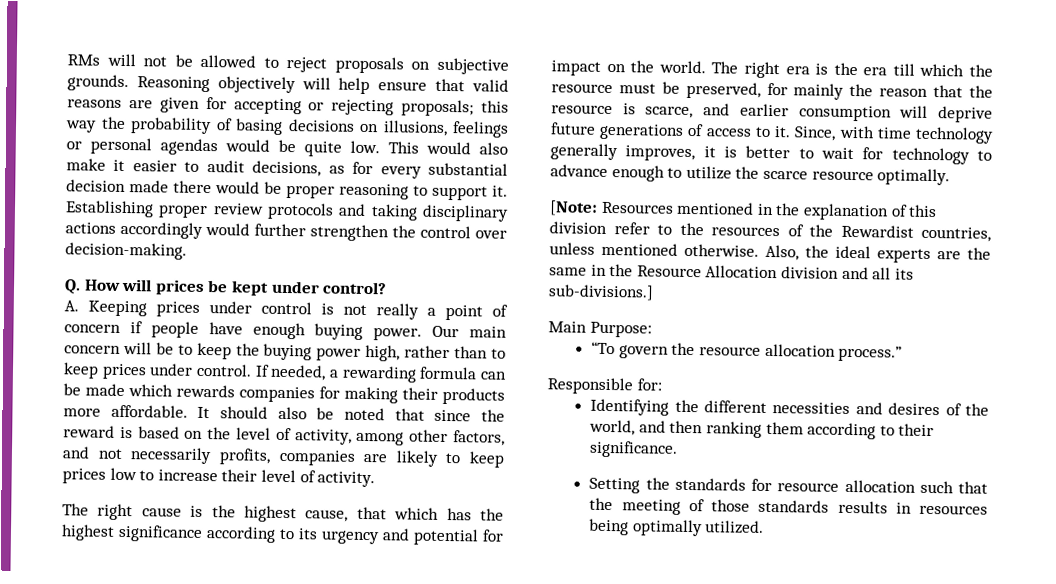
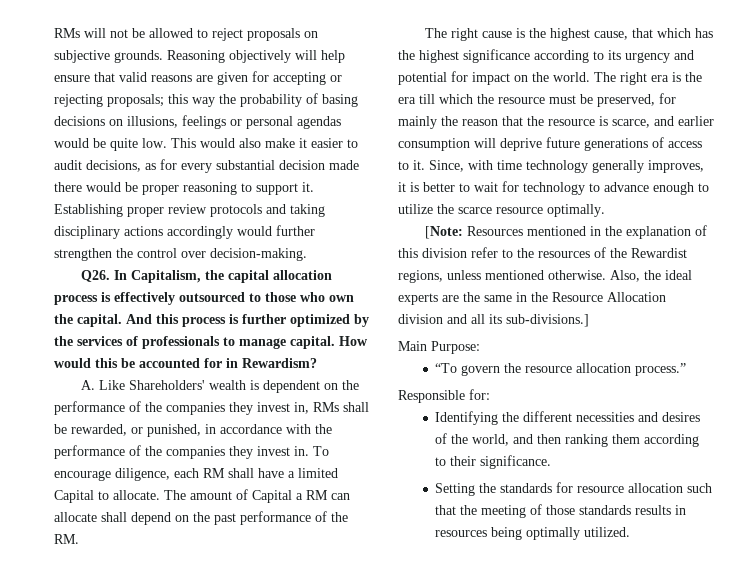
[64,278,388,296] [64,300,508,321] [64,321,507,341] [64,341,507,362] [63,362,507,383] [63,383,505,405] [63,404,505,422] [63,425,505,446] [62,446,505,468] [62,467,376,488] Q. How will prices be kept under control? // A. Keeping prices under control is not really a point of concern if people have enough buying power. Our main concern will be to keep the buying power high, rather than to keep prices under control. If needed, a rewarding formula can be made which rewards companies for making their products more affordable. It should also be noted that since the reward is based on the level of activity, among other factors, and not necessarily profits, companies are likely to keep prices low to increase their level of activity. -> [81,270,333,283] [54,292,354,305] [54,314,369,327] [54,336,368,349] [54,358,317,368] [81,380,360,393] [54,401,369,415] [54,424,332,437] [54,445,329,459] [54,468,338,481] [54,489,350,503] [54,511,348,525] [54,534,79,544] Q26. In Capitalism, the capital allocation process is effectively outsourced to those who own the capital. And this process is further optimized by the services of professionals to manage capital. How would this be accounted for in Rewardism? // A. Like Shareholders' wealth is dependent on the performance of the companies they invest in, RMs shall be rewarded, or punished, in accordance with the performance of the companies they invest in. To encourage diligence, each RM shall have a limited Capital to allocate. The amount of Capital a RM can allocate shall depend on the past performance of the RM.
[921,226,991,242] countries, -> [398,270,443,283] regions,

